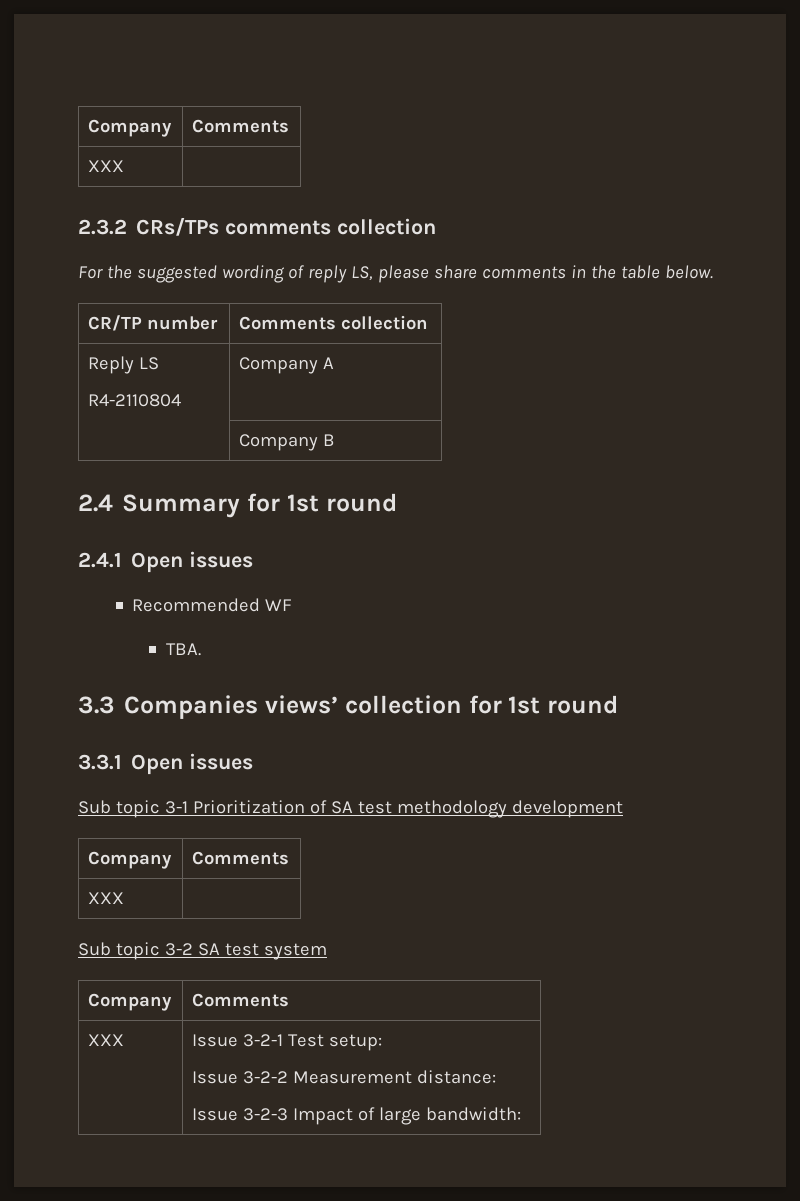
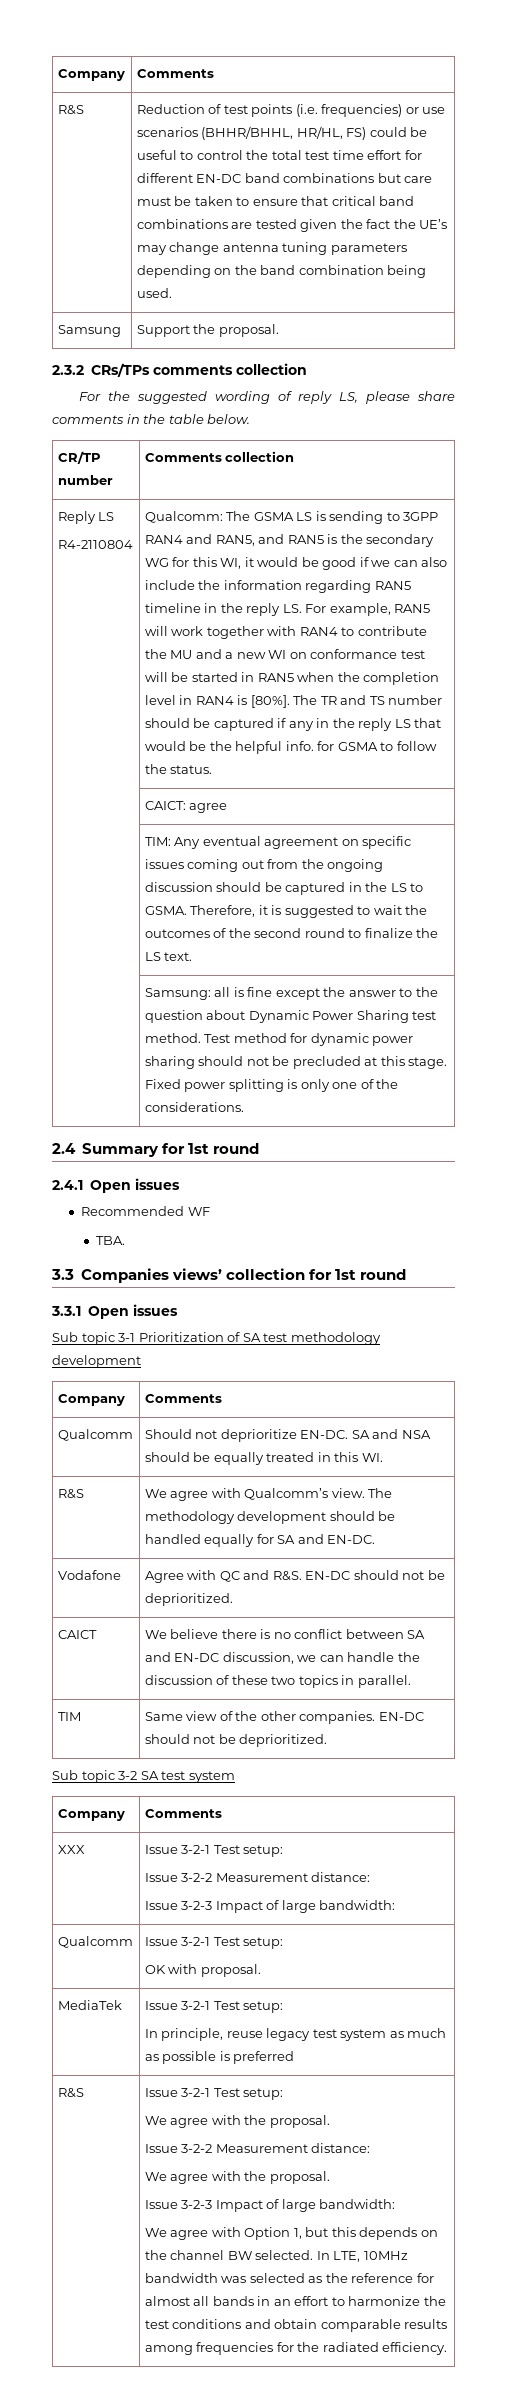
[88,119,173,137] [192,119,290,133] [88,160,125,172] Company | Comments // XXX | -> [57,69,125,81] [136,69,214,78] [57,105,84,115] [136,104,446,117] [136,126,428,140] [136,150,422,160] [136,173,433,183] [136,196,415,206] [136,219,448,232] [136,242,407,255] [136,265,427,278] [136,288,172,298] [57,325,121,337] [136,324,279,337] Company | Comments // R&S | Reduction of test points (i.e. frequencies) or use scenarios (BHHR/BHHL, HR/HL, FS) could be useful to control the total test time effort for different EN-DC band combinations but care must be taken to ensure that critical band combinations are tested given the fact the UE’s may change antenna tuning parameters depending on the band combination being used. // Samsung | Support the proposal.
[239,357,335,374] [239,434,336,451] Company A // | Company B -> [144,511,439,524] [144,534,435,547] [144,557,448,570] [144,580,411,593] [144,603,431,616] [144,626,427,639] [144,649,425,659] [144,672,440,685] [144,695,443,708] [144,718,442,731] [144,741,437,754] [144,764,213,774] [144,801,228,813] [144,836,412,849] [144,859,384,872] [144,882,424,895] [144,905,428,918] [144,928,439,938] [144,952,193,961] [144,987,438,1000] [144,1010,437,1023] [144,1033,414,1046] [144,1056,448,1069] [144,1079,399,1092] [144,1102,244,1112] Qualcomm: The GSMA LS is sending to 3GPP RAN4 and RAN5, and RAN5 is the secondary WG for this WI, it would be good if we can also include the information regarding RAN5 timeline in the reply LS. For example, RAN5 will work together with RAN4 to contribute the MU and a new WI on conformance test will be started in RAN5 when the completion level in RAN4 is [80%]. The TR and TS number should be captured if any in the reply LS that would be the helpful info. for GSMA to follow the status. // | CAICT: agree // | TIM: Any eventual agreement on specific issues coming out from the ongoing discussion should be captured in the LS to GSMA. Therefore, it is suggested to wait the outcomes of the second round to finalize the LS text. // | Samsung: all is fine except the answer to the question about Dynamic Power Sharing test method. Test method for dynamic power sharing should not be precluded at this stage. Fixed power splitting is only one of the considerations.
[88,892,125,904] XXX | -> [57,1429,133,1441] [144,1429,431,1442] [144,1452,383,1465] [57,1489,84,1499] [144,1488,393,1501] [144,1511,396,1524] [144,1534,376,1547] [57,1570,121,1580] [144,1570,445,1583] [144,1593,233,1606] [57,1630,97,1639] [144,1629,426,1639] [144,1652,420,1664] [144,1675,411,1688] [57,1712,81,1721] [144,1711,424,1724] [144,1734,328,1747] Qualcomm | Should not deprioritize EN-DC. SA and NSA should be equally treated in this WI. // R&S | We agree with Qualcomm’s view. The methodology development should be handled equally for SA and EN-DC. // Vodafone | Agree with QC and R&S. EN-DC should not be deprioritized. // CAICT | We believe there is no conflict between SA and EN-DC discussion, we can handle the discussion of these two topics in parallel. // TIM | Same view of the other companies. EN-DC should not be deprioritized.
(522, 1114) none -> [57,1936,133,1948] [144,1937,284,1949] [144,1964,261,1977] [57,2000,122,2010] [144,2001,284,2013] [144,2028,447,2041] [144,2051,295,2064] [57,2088,84,2098] [144,2088,284,2100] [144,2115,330,2128] [144,2143,371,2153] [144,2171,330,2184] [144,2199,396,2212] [144,2227,438,2240] [144,2250,408,2262] [144,2273,434,2283] [144,2296,446,2306] [144,2319,448,2332] [144,2342,448,2355] // Qualcomm | Issue 3-2-1 Test setup: // OK with proposal. // MediaTek | Issue 3-2-1 Test setup: // In principle, reuse legacy test system as much as possible is preferred // R&S | Issue 3-2-1 Test setup: // We agree with the proposal. // Issue 3-2-2 Measurement distance: // We agree with the proposal. // Issue 3-2-3 Impact of large bandwidth: // We agree with Option 1, but this depends on the channel BW selected. In LTE, 10MHz bandwidth was selected as the reference for almost all bands in an effort to harmonize the test conditions and obtain comparable results among frequencies for the radiated efficiency.

